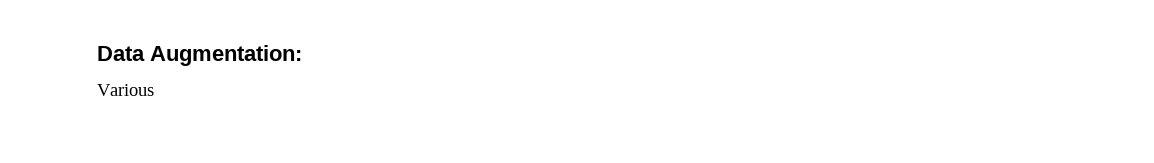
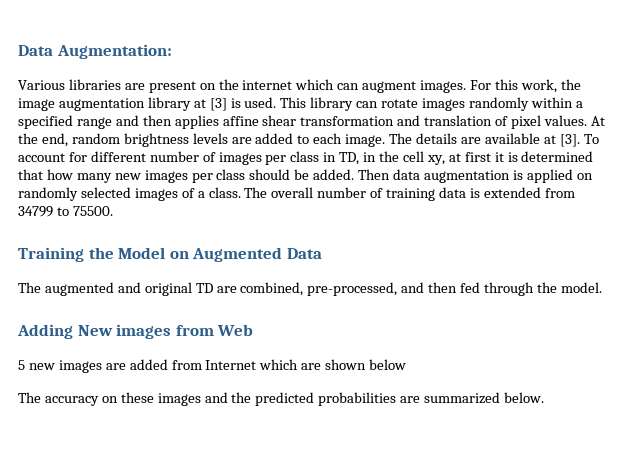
(154, 90) none -> [68,79,581,93] [18,97,583,111] [18,115,605,129] [18,133,599,147] [18,151,594,165] [18,169,593,183] [18,187,575,201] [18,206,113,217] [18,247,322,262] [18,282,602,296] [17,324,254,339] [18,359,407,373] [18,392,545,406] libraries are present on the internet which can augment images. For this work, the image augmentation library at [3] is used. This library can rotate images randomly within a specified range and then applies affine shear transformation and translation of pixel values. At the end, random brightness levels are added to each image. The details are available at [3]. To account for different number of images per class in TD, in the cell xy, at first it is determined that how many new images per class should be added. Then data augmentation is applied on randomly selected images of a class. The overall number of training data is extended from 34799 to 75500. // Training the Model on Augmented Data // The augmented and original TD are combined, pre-processed, and then fed through the model. // Adding New images from Web // 5 new images are added from Internet which are shown below // The accuracy on these images and the predicted probabilities are summarized below.

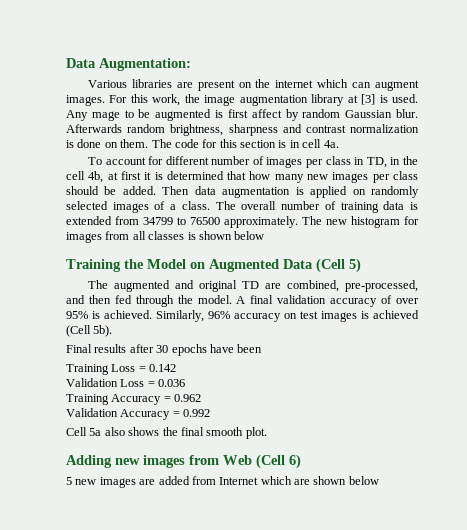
[280,97,583,111] [18,115,605,129] [18,133,580,147] This library can rotate images randomly within a specified range and then applies affine shear transformation and translation of pixel values. At the end, random brightness levels are added to each image. The details are available at [3]. -> [66,109,418,121] [66,124,419,136] [66,139,339,148] Any mage to be augmented is first affect by random Gaussian blur. Afterwards random brightness, sharpness and contrast normalization is done on them. The code for this section is in cell 4a. //
[426,155,445,165] xy, -> [88,171,104,183] 4b,
[72,206,113,216] 75500. -> [190,216,419,228] [66,231,265,243] 76500 approximately. The new histogram for images from all classes is shown below
(322, 253) none -> [316,258,361,273] (Cell 5)
(602, 287) none -> [236,295,420,307] [66,310,419,322] [66,325,113,337] [66,344,263,356] [66,364,177,375] [66,378,186,387] [66,394,202,405] [66,408,211,420] [66,427,267,439] A final validation accuracy of over 95% is achieved. Similarly, 96% accuracy on test images is achieved (Cell 5b). // Final results after 30 epochs have been // Training Loss = 0.142 // Validation Loss = 0.036 // Training Accuracy = 0.962 // Validation Accuracy = 0.992 // Cell 5a also shows the final smooth plot.
[77,325,113,336] New -> [115,458,140,465] new
(254, 330) none -> [256,454,301,469] (Cell 6)
[18,392,545,406] // The accuracy on these images and the predicted probabilities are summarized below. -> (379, 480) none

